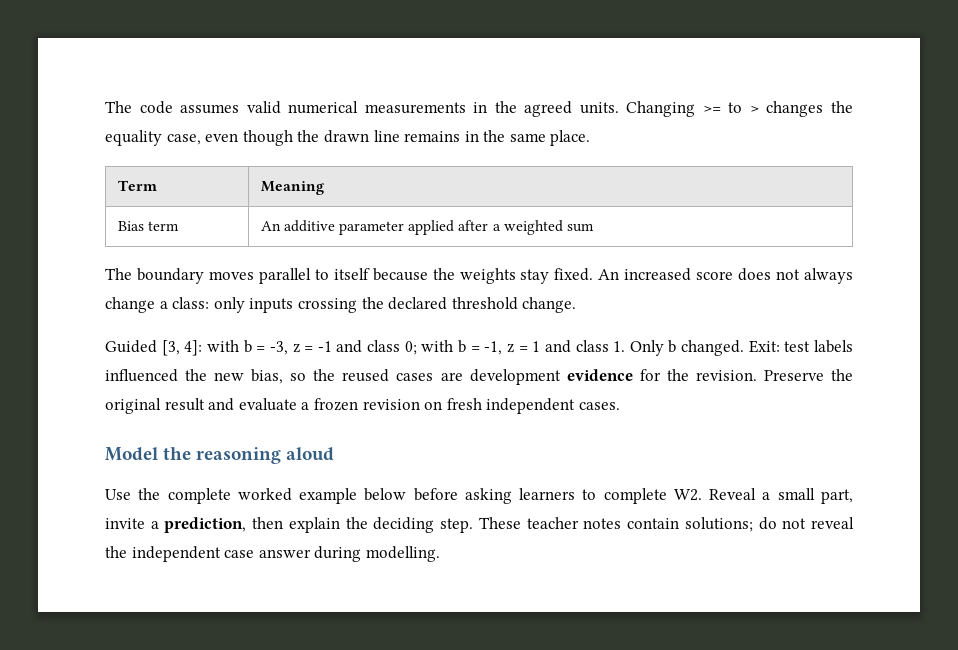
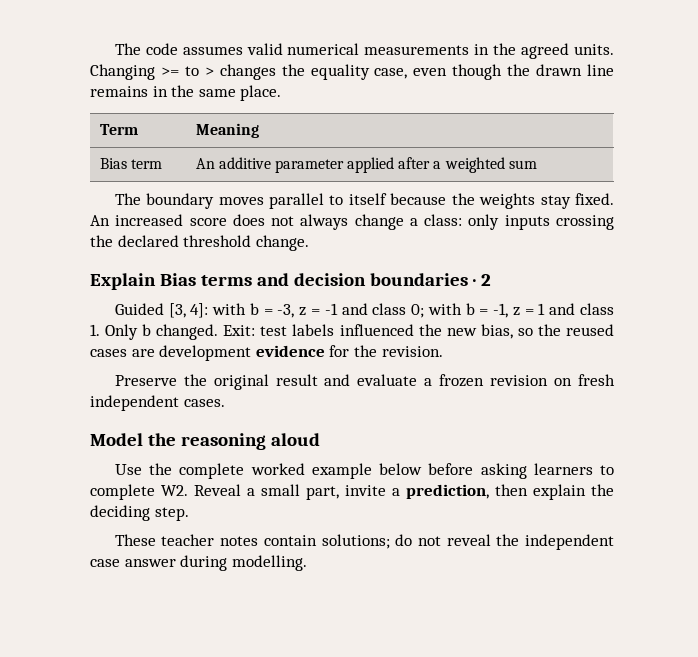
(577, 305) none -> [90,273,491,290] // Explain Bias terms and decision boundaries · 2
(757, 375) none -> (443, 351) //
(474, 525) none -> (189, 514) //

